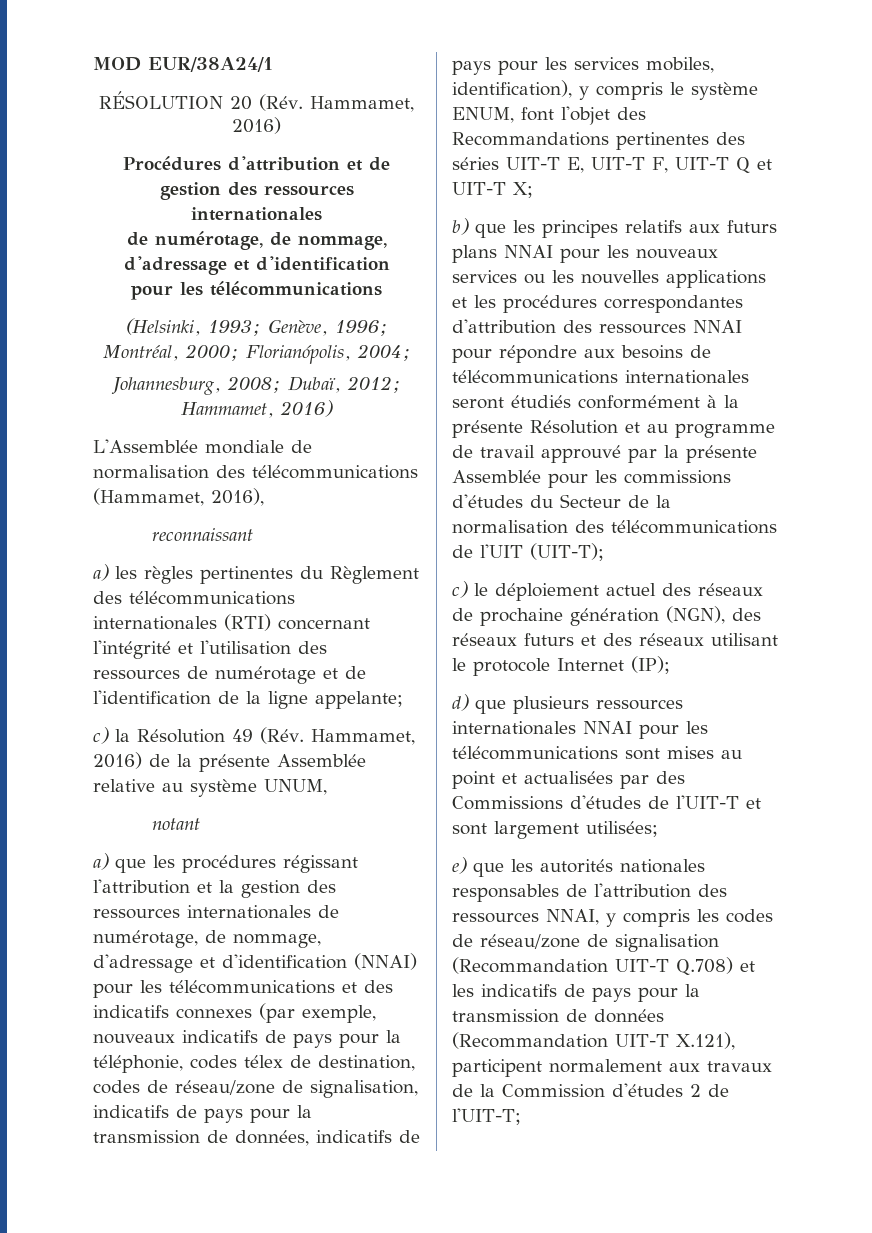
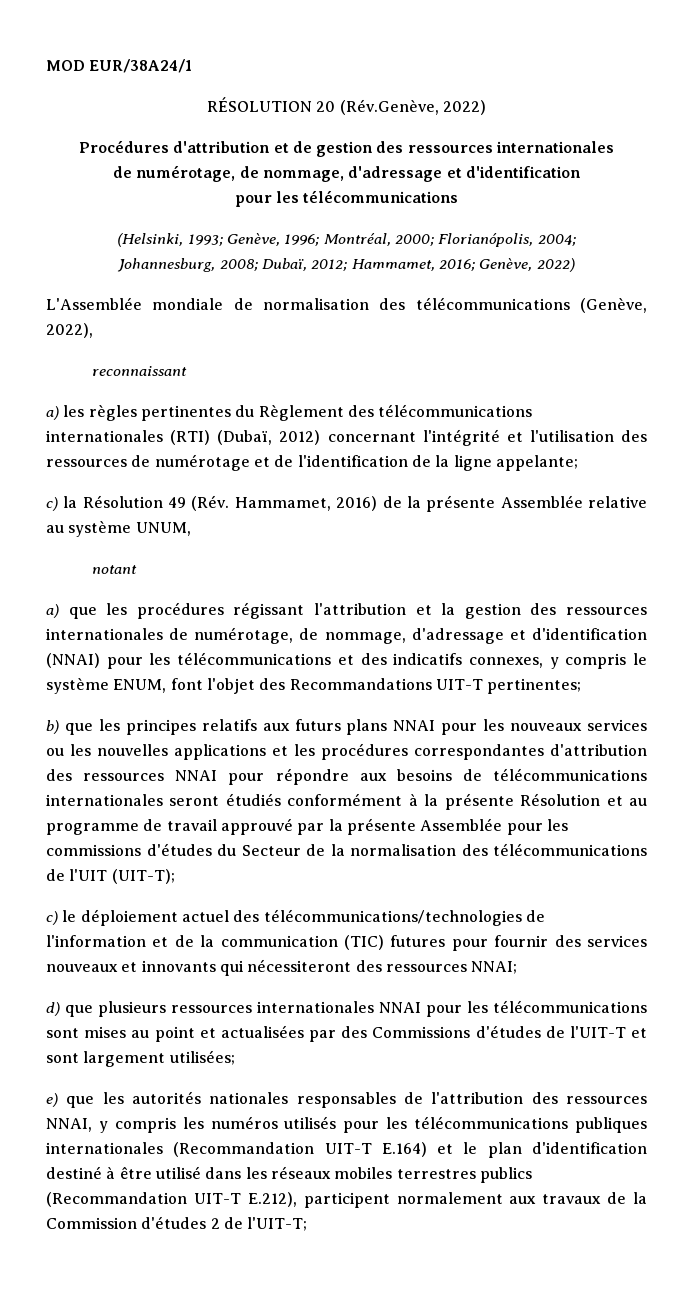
[259,94,414,112] [232,117,281,134] (Rév. Hammamet, 2016) -> [339,99,486,115] (Rév.Genève, 2022)
[280,400,333,417] 2016) -> [438,258,575,272] 2016; Genève, 2022)
[93,488,264,506] (Hammamet, 2016), -> [580,298,647,313] [46,323,93,338] (Genève, 2022),
(271, 622) none -> [217,430,321,445] (Dubaï, 2012)
[176,1003,376,1023] [93,1030,401,1048] [93,1055,415,1073] [93,1080,418,1098] [93,1105,312,1123] [93,1130,420,1146] [452,57,714,75] [452,80,572,98] connexes (par exemple, nouveaux indicatifs de pays pour la téléphonie, codes télex de destination, codes de réseau/zone de signalisation, indicatifs de pays pour la transmission de données, indicatifs de pays pour les services mobiles, identification), -> [468,657,543,668] connexes,
[616,132,745,150] [452,157,772,174] [452,182,533,198] pertinentes des séries UIT-T E, UIT-T F, UIT-T Q et UIT-T X; -> [435,678,582,694] UIT-T pertinentes;
[698,583,763,596] [452,606,761,626] [452,633,778,646] [452,656,670,676] réseaux de prochaine génération (NGN), des réseaux futurs et des réseaux utilisant le protocole Internet (IP); -> [263,909,545,926] [46,935,647,951] [46,959,518,976] télécommunications/technologies de l'information et de la communication (TIC) futures pour fournir des services nouveaux et innovants qui nécessiteront des ressources NNAI;
[726,909,773,923] [452,934,719,952] [452,957,755,976] [452,984,700,1002] [452,1009,664,1023] [452,1032,735,1050] codes de réseau/zone de signalisation (Recommandation UIT-T Q.708) et les indicatifs de pays pour la transmission de données (Recommandation UIT-T X.121), -> [210,1116,648,1133] [46,1142,647,1158] [46,1166,532,1183] [46,1192,297,1207] numéros utilisés pour les télécommunications publiques internationales (Recommandation UIT-T E.164) et le plan d'identification destiné à être utilisé dans les réseaux mobiles terrestres publics (Recommandation UIT-T E.212),

